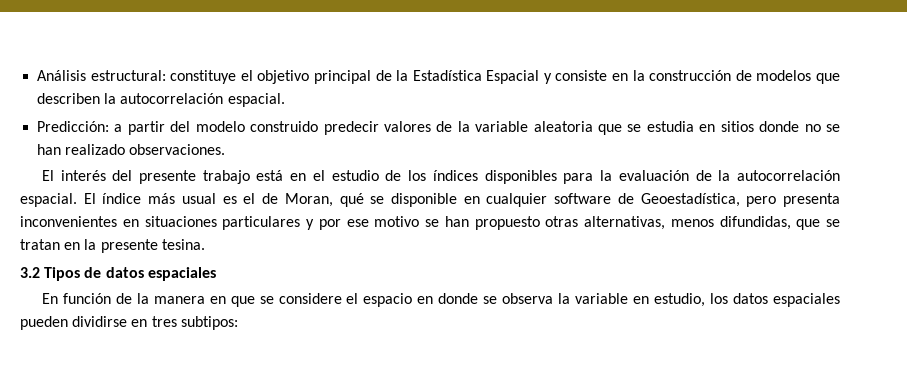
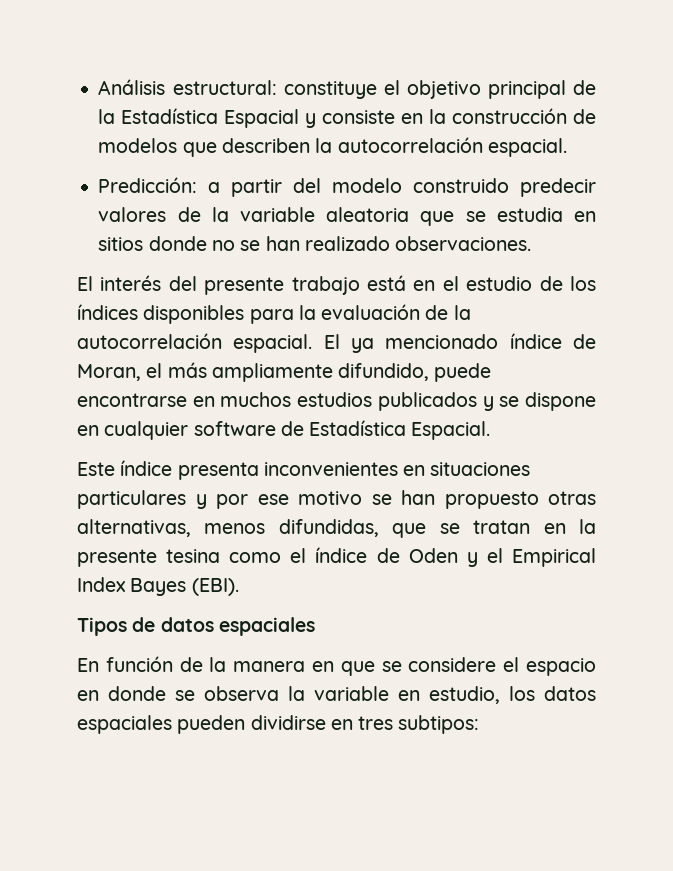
[102,193,777,207] índice más usual es el de Moran, qué se disponible en cualquier software de Geoestadística, pero -> [350,333,596,353] [77,362,492,382] [77,392,596,411] [77,420,491,440] [77,460,173,476] ya mencionado índice de Moran, el más ampliamente difundido, puede encontrarse en muchos estudios publicados y se dispone en cualquier software de Estadística Espacial. // Este índice
[161,239,205,250] [20,267,40,278] tesina. // 3.2 -> [166,547,596,567] [77,577,239,596] tesina como el índice de Oden y el Empirical Index Bayes (EBI). //

